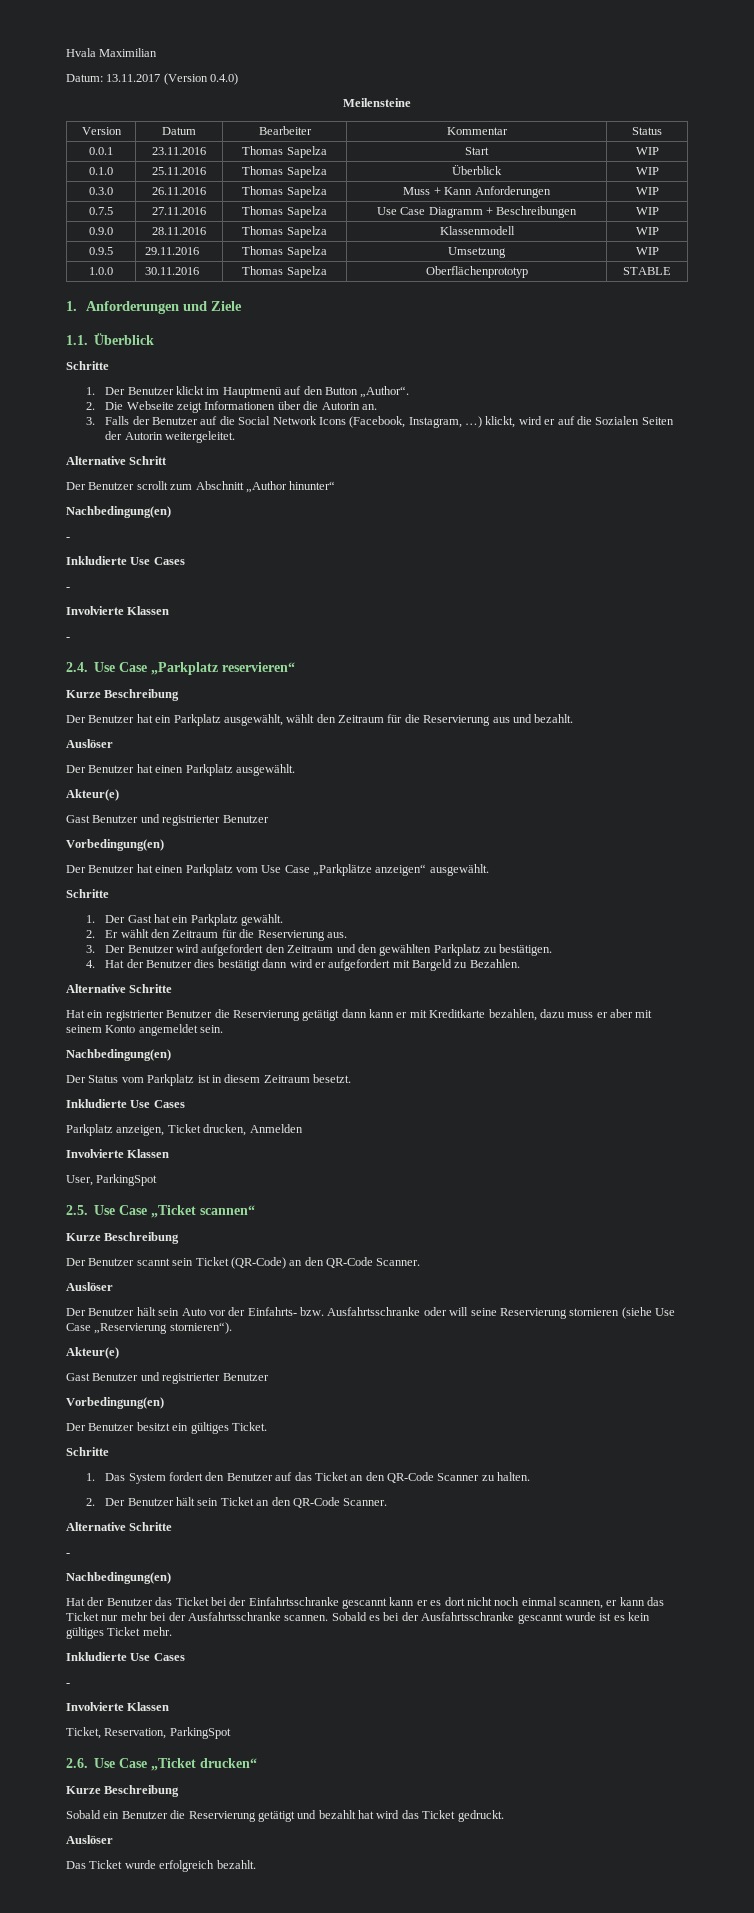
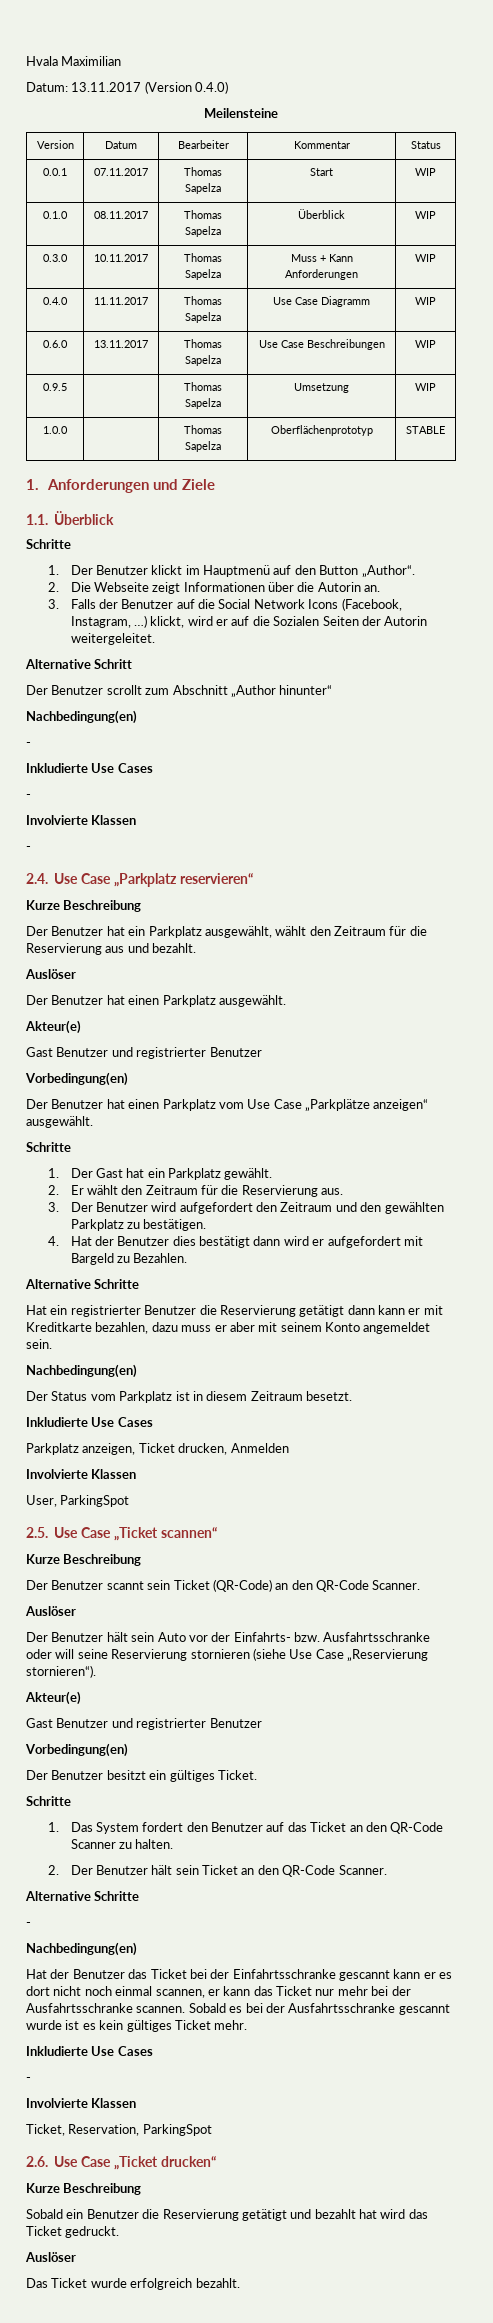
[152,147,206,155] 23.11.2016 -> [94,168,148,176] 07.11.2017
[152,167,206,175] 25.11.2016 -> [94,211,148,219] 08.11.2017
[152,187,206,195] 26.11.2016 -> [94,254,148,262] 10.11.2017
[89,207,113,215] [152,207,206,215] 0.7.5 | 27.11.2016 -> [43,297,68,305] [94,297,148,305] 0.4.0 | 11.11.2017
[485,206,578,218] [635,207,659,215] [89,227,113,235] [152,227,206,235] [242,226,327,238] [439,226,515,235] + Beschreibungen | WIP // 0.9.0 | 28.11.2016 | Thomas Sapelza | Klassenmodell -> [415,297,436,305] [43,340,68,348] [94,340,148,348] [184,339,222,348] [185,355,221,366] [258,339,385,350] | WIP // 0.6.0 | 13.11.2017 | Thomas Sapelza | Use Case Beschreibungen
[144,247,199,255] 29.11.2016 -> (67, 387) none
[144,267,199,275] 30.11.2016 -> (68, 430) none

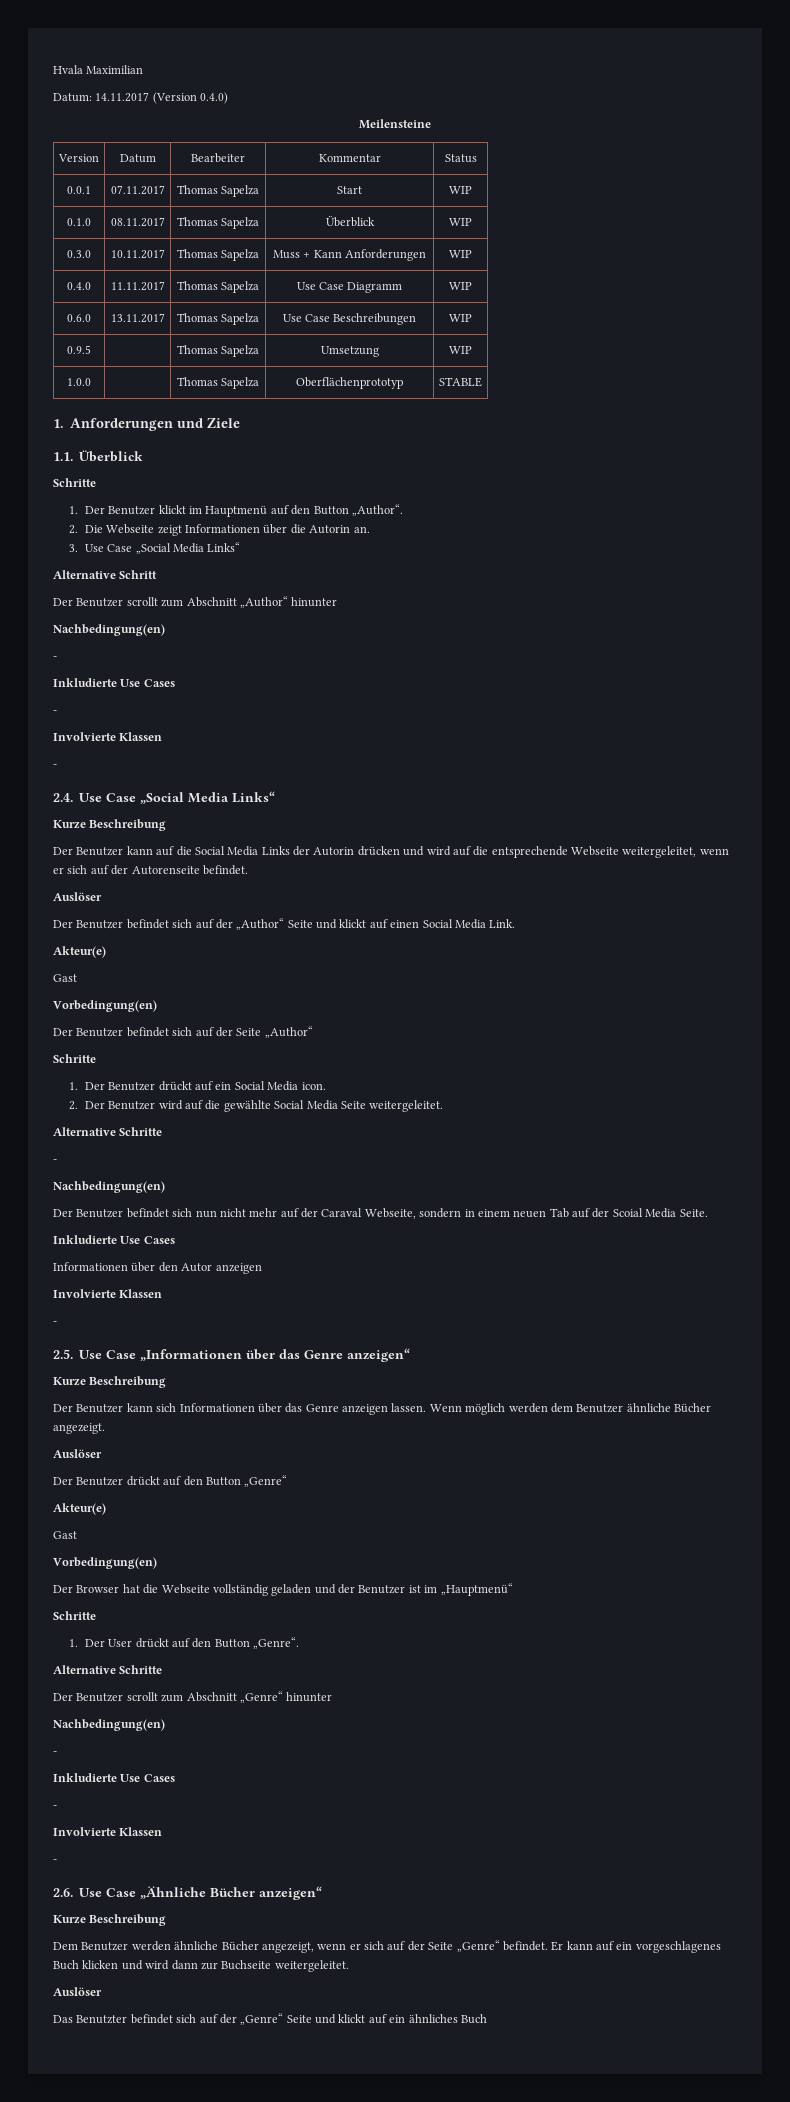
[71,82,142,92] 13.11.2017 -> [95,92,150,102] 14.11.2017
[70,598,402,611] [70,615,428,628] [70,633,155,645] Falls der Benutzer auf die Social Network Icons (Facebook, Instagram, …) klickt, wird er auf die Sozialen Seiten der Autorin weitergeleitet. -> [84,542,241,554] Use Case „Social Media Links“
[230,685,333,698] „Author hinunter“ -> [239,596,338,608] „Author“ hinunter
[113,873,253,887] [26,900,142,912] [26,926,427,938] [26,943,197,955] [25,969,76,979] [26,995,286,1007] [25,1020,81,1034] [26,1047,262,1059] [25,1072,128,1086] [26,1099,429,1112] [26,1116,93,1128] [26,1142,71,1152] [48,1168,273,1180] [48,1185,344,1197] [48,1202,444,1214] [70,1219,207,1231] [48,1236,423,1248] [70,1253,188,1265] [25,1279,140,1289] [26,1305,443,1317] [26,1322,431,1334] [26,1339,52,1349] [26,1364,137,1378] [26,1391,352,1403] [26,1417,153,1427] [26,1443,289,1455] [26,1469,137,1479] [26,1495,130,1507] [26,1527,217,1541] [26,1554,142,1566] [26,1579,421,1592] [25,1606,76,1616] [26,1632,431,1642] [26,1648,428,1662] [26,1665,96,1678] [25,1691,81,1705] [26,1718,262,1730] [25,1743,128,1757] [26,1770,257,1782] [26,1796,71,1806] [48,1822,444,1834] [70,1839,174,1849] [48,1865,387,1877] [25,1891,140,1901] [26,1922,31,1927] [26,1942,137,1956] [26,1969,453,1981] [26,1986,411,1998] [26,2003,450,2015] [26,2020,248,2032] [26,2046,153,2056] [26,2077,31,2082] [26,2098,137,2108] [26,2124,212,2136] „Parkplatz reservieren“ // Kurze Beschreibung // Der Benutzer hat ein Parkplatz ausgewählt, wählt den Zeitraum für die Reservierung aus und bezahlt. // Auslöser // Der Benutzer hat einen Parkplatz ausgewählt. // Akteur(e) // Gast Benutzer und registrierter Benutzer // Vorbedingung(en) // Der Benutzer hat einen Parkplatz vom Use Case „Parkplätze anzeigen“ ausgewählt. // Schritte // 1. Der Gast hat ein Parkplatz gewählt. // 2. Er wählt den Zeitraum für die Reservierung aus. // 3. Der Benutzer wird aufgefordert den Zeitraum und den gewählten Parkplatz zu bestätigen. // 4. Hat der Benutzer dies bestätigt dann wird er aufgefordert mit Bargeld zu Bezahlen. // Alternative Schritte // Hat ein registrierter Benutzer die Reservierung getätigt dann kann er mit Kreditkarte bezahlen, dazu muss er aber mit seinem Konto angemeldet sein. // Nachbedingung(en) // Der Status vom Parkplatz ist in diesem Zeitraum besetzt. // Inkludierte Use Cases // Parkplatz anzeigen, Ticket drucken, Anmelden // Involvierte Klassen // User, ParkingSpot // 2.5. Use Case „Ticket scannen“ // Kurze Beschreibung // Der Benutzer scannt sein Ticket (QR-Code) an den QR-Code Scanner. // Auslöser // Der Benutzer hält sein Auto vor der Einfahrts- bzw. Ausfahrtsschranke oder will seine Reservierung stornieren (siehe Use Case „Reservierung stornieren“). // Akteur(e) // Gast Benutzer und registrierter Benutzer // Vorbedingung(en) // Der Benutzer besitzt ein gültiges Ticket. // Schritte // 1. Das System fordert den Benutzer auf das Ticket an den QR-Code Scanner zu halten. // 2. Der Benutzer hält sein Ticket an den QR-Code Scanner. // Alternative Schritte // - // Nachbedingung(en) // Hat der Benutzer das Ticket bei der Einfahrtsschranke gescannt kann er es dort nicht noch einmal scannen, er kann das Ticket nur mehr bei der Ausfahrtsschranke scannen. Sobald es bei der Ausfahrtsschranke gescannt wurde ist es kein gültiges Ticket mehr. // Inkludierte Use Cases // - // Involvierte Klassen // Ticket, Reservation, ParkingSpot -> [140,791,276,804] [53,819,167,831] [53,846,729,858] [53,865,248,875] [53,892,102,901] [53,918,516,930] [53,946,106,958] [53,974,77,982] [53,1000,157,1012] [53,1026,313,1038] [53,1054,96,1063] [68,1081,326,1091] [68,1100,444,1112] [53,1127,163,1136] [53,1159,57,1163] [53,1181,165,1193] [53,1208,708,1219] [53,1235,175,1244] [53,1262,262,1274] [53,1289,163,1298] [53,1321,57,1325] [53,1348,411,1362] [53,1376,167,1388] [53,1403,711,1415] [53,1423,105,1434] [53,1449,102,1458] [53,1475,288,1487] [53,1503,106,1515] [53,1531,77,1539] [53,1557,157,1569] [53,1583,513,1596] [53,1611,96,1620] [68,1637,300,1649] [53,1665,163,1674] [53,1691,333,1703] [53,1719,165,1731] [53,1751,57,1755] [53,1773,175,1782] [53,1805,57,1809] [53,1827,163,1836] [53,1859,57,1863] „Social Media Links“ // Kurze Beschreibung // Der Benutzer kann auf die Social Media Links der Autorin drücken und wird auf die entsprechende Webseite weitergeleitet, wenn er sich auf der Autorenseite befindet. // Auslöser // Der Benutzer befindet sich auf der „Author“ Seite und klickt auf einen Social Media Link. // Akteur(e) // Gast // Vorbedingung(en) // Der Benutzer befindet sich auf der Seite „Author“ // Schritte // 1. Der Benutzer drückt auf ein Social Media icon. // 2. Der Benutzer wird auf die gewählte Social Media Seite weitergeleitet. // Alternative Schritte // - // Nachbedingung(en) // Der Benutzer befindet sich nun nicht mehr auf der Caraval Webseite, sondern in einem neuen Tab auf der Scoial Media Seite. // Inkludierte Use Cases // Informationen über den Autor anzeigen // Involvierte Klassen // - // 2.5. Use Case „Informationen über das Genre anzeigen“ // Kurze Beschreibung // Der Benutzer kann sich Informationen über das Genre anzeigen lassen. Wenn möglich werden dem Benutzer ähnliche Bücher angezeigt. // Auslöser // Der Benutzer drückt auf den Button „Genre“ // Akteur(e) // Gast // Vorbedingung(en) // Der Browser hat die Webseite vollständig geladen und der Benutzer ist im „Hauptmenü“ // Schritte // 1. Der User drückt auf den Button „Genre“. // Alternative Schritte // Der Benutzer scrollt zum Abschnitt „Genre“ hinunter // Nachbedingung(en) // - // Inkludierte Use Cases // - // Involvierte Klassen // -
[113,2156,216,2170] [26,2183,142,2195] [26,2209,428,2221] [26,2226,120,2238] [25,2252,76,2262] [26,2278,240,2290] „Ticket drucken“ // Kurze Beschreibung // Sobald ein Benutzer die Reservierung getätigt und bezahlt hat wird das Ticket gedruckt. // Auslöser // Das Ticket wurde erfolgreich bezahlt. -> [140,1886,323,1900] [53,1914,167,1926] [53,1940,721,1953] [53,1960,349,1972] [53,1987,102,1996] [53,2013,487,2025] „Ähnliche Bücher anzeigen“ // Kurze Beschreibung // Dem Benutzer werden ähnliche Bücher angezeigt, wenn er sich auf der Seite „Genre“ befindet. Er kann auf ein vorgeschlagenes Buch klicken und wird dann zur Buchseite weitergeleitet. // Auslöser // Das Benutzter befindet sich auf der „Genre“ Seite und klickt auf ein ähnliches Buch

